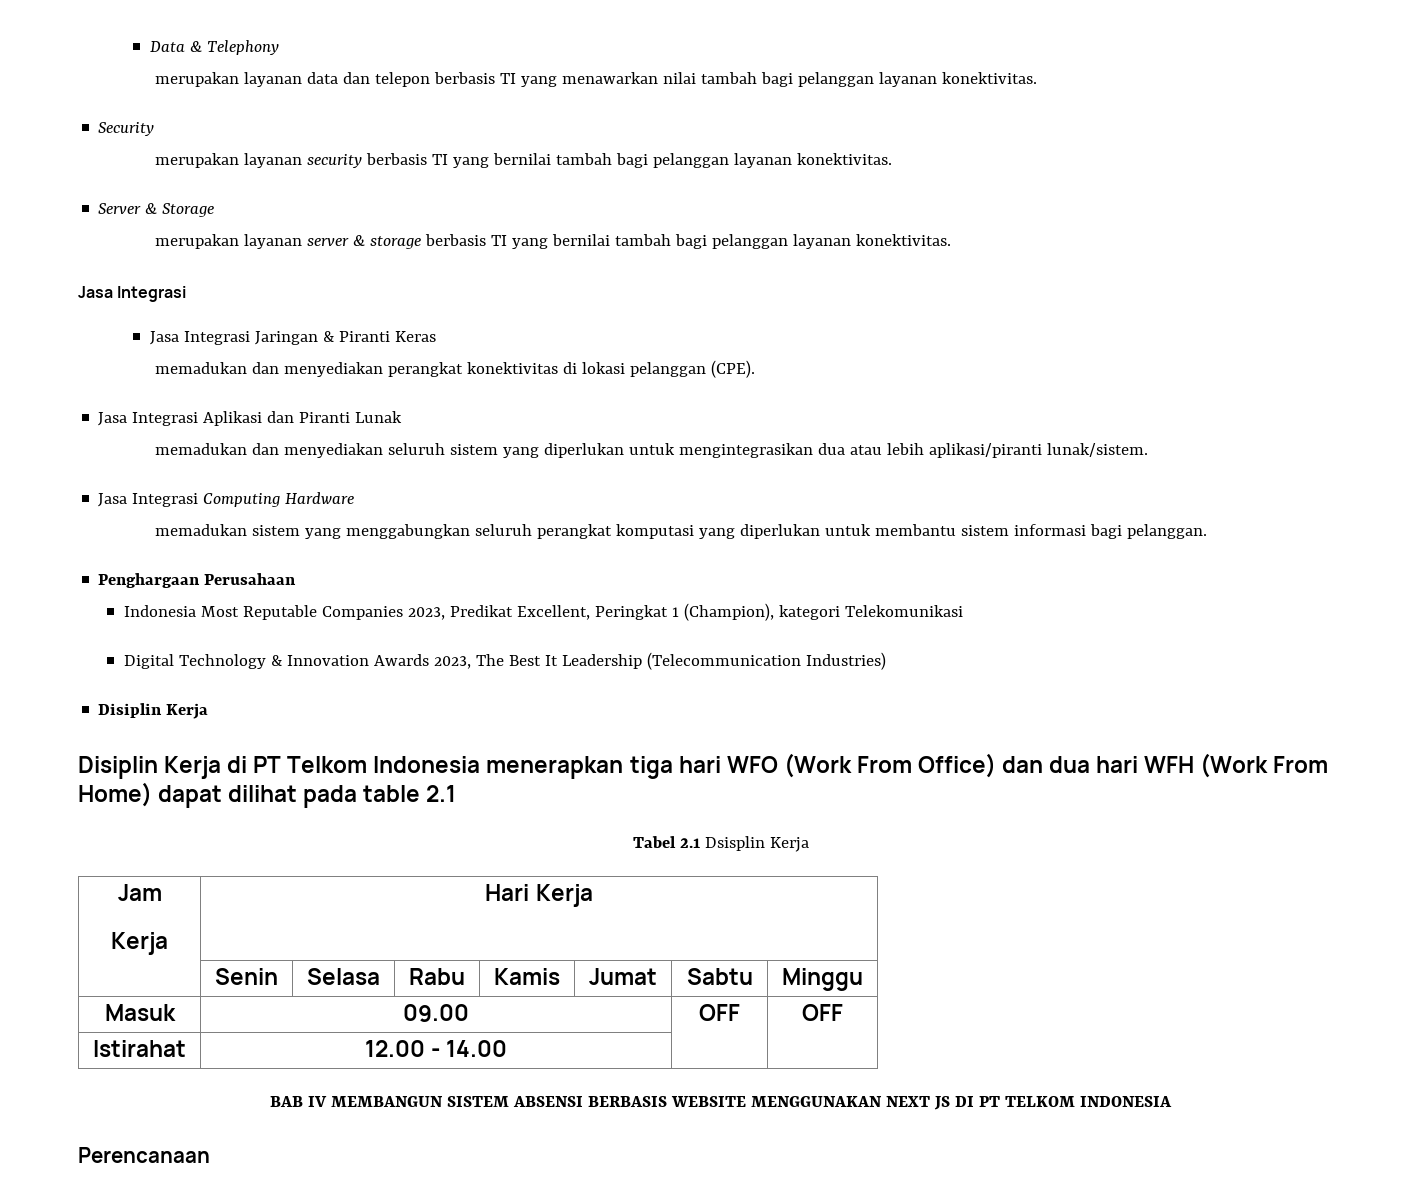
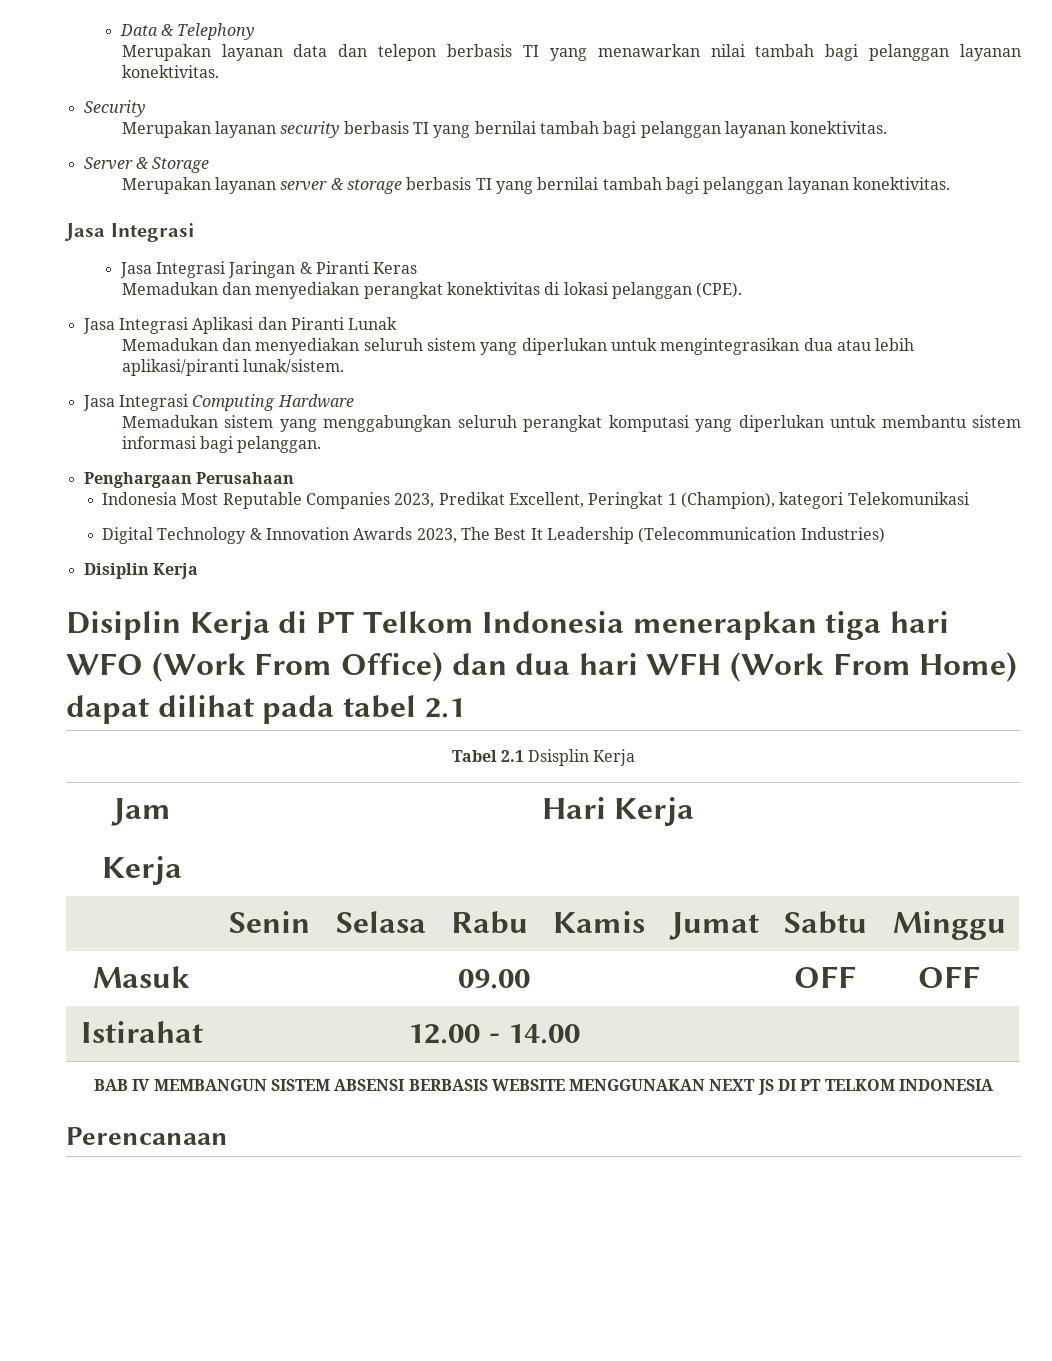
[155,72,240,87] merupakan -> [121,44,211,61] Merupakan
[155,153,240,168] merupakan -> [121,121,211,138] Merupakan
[155,234,240,249] merupakan -> [121,177,211,194] Merupakan
[155,362,248,374] memadukan -> [121,282,218,295] Memadukan
[155,443,248,455] memadukan -> [121,338,218,351] Memadukan
[155,524,248,536] memadukan -> [121,415,218,428] Memadukan
[363,785,421,802] table -> [342,695,416,718] tabel

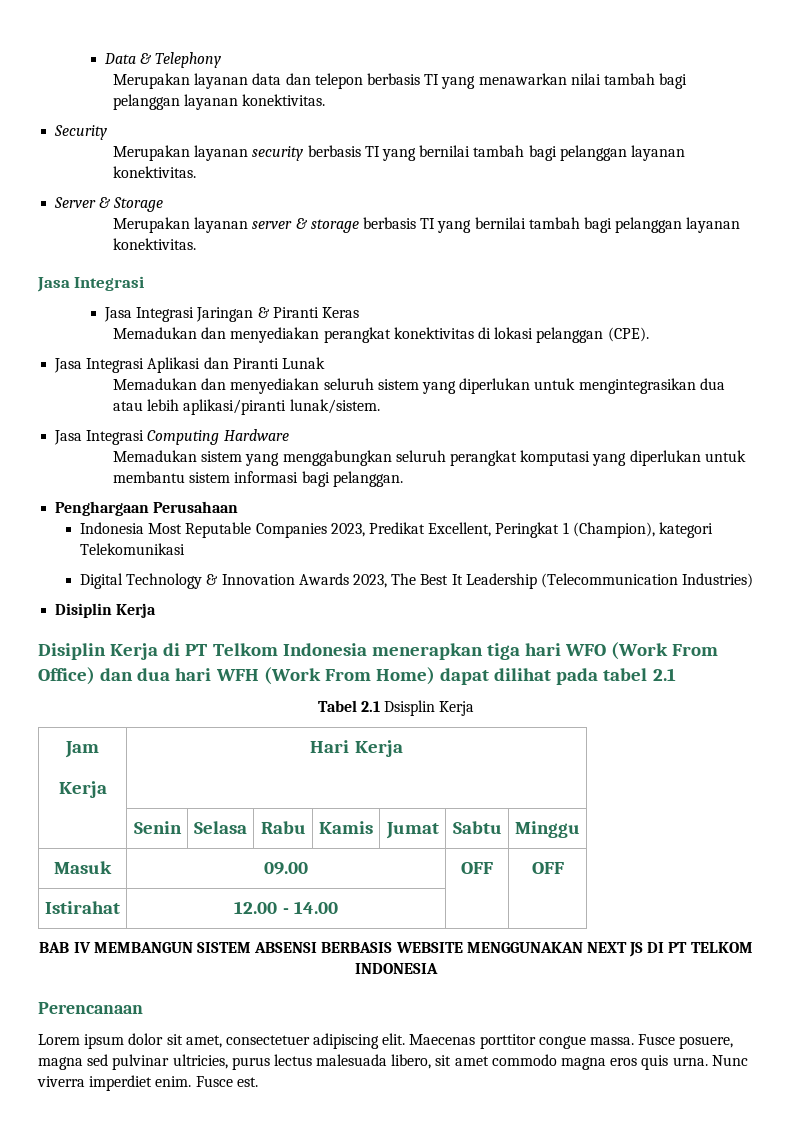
(228, 1136) none -> [38,1033,734,1049] [38,1054,748,1070] [37,1075,258,1091] // Lorem ipsum dolor sit amet, consectetuer adipiscing elit. Maecenas porttitor congue massa. Fusce posuere, magna sed pulvinar ultricies, purus lectus malesuada libero, sit amet commodo magna eros quis urna. Nunc viverra imperdiet enim. Fusce est.

